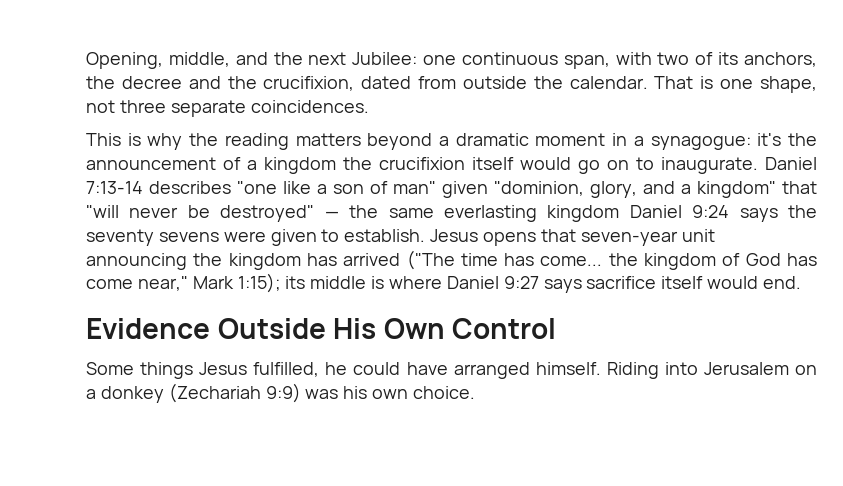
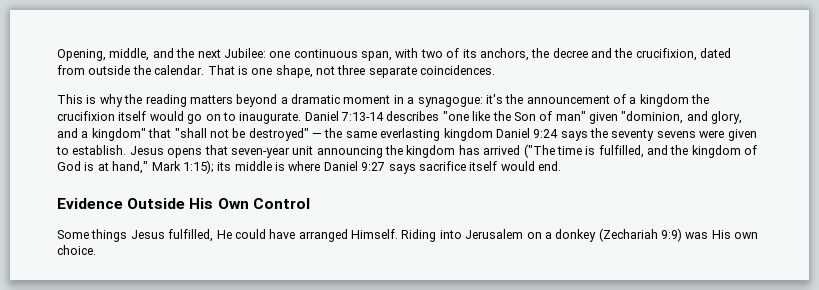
[317,184,364,194] a son -> [492,111,536,121] the Son
(584, 188) none -> [686,111,708,121] and
[86,205,179,218] "will never -> [174,128,229,138] "shall not
[504,253,603,266] has come... -> [585,145,668,158] is fulfilled, and
[786,253,817,266] [86,276,188,291] has come near," -> [84,161,149,174] is at hand,"
[325,362,348,375] he -> [216,230,232,239] He
[535,362,601,375] himself. -> [351,229,398,239] Himself.
[343,386,368,399] his -> [711,230,731,239] His

